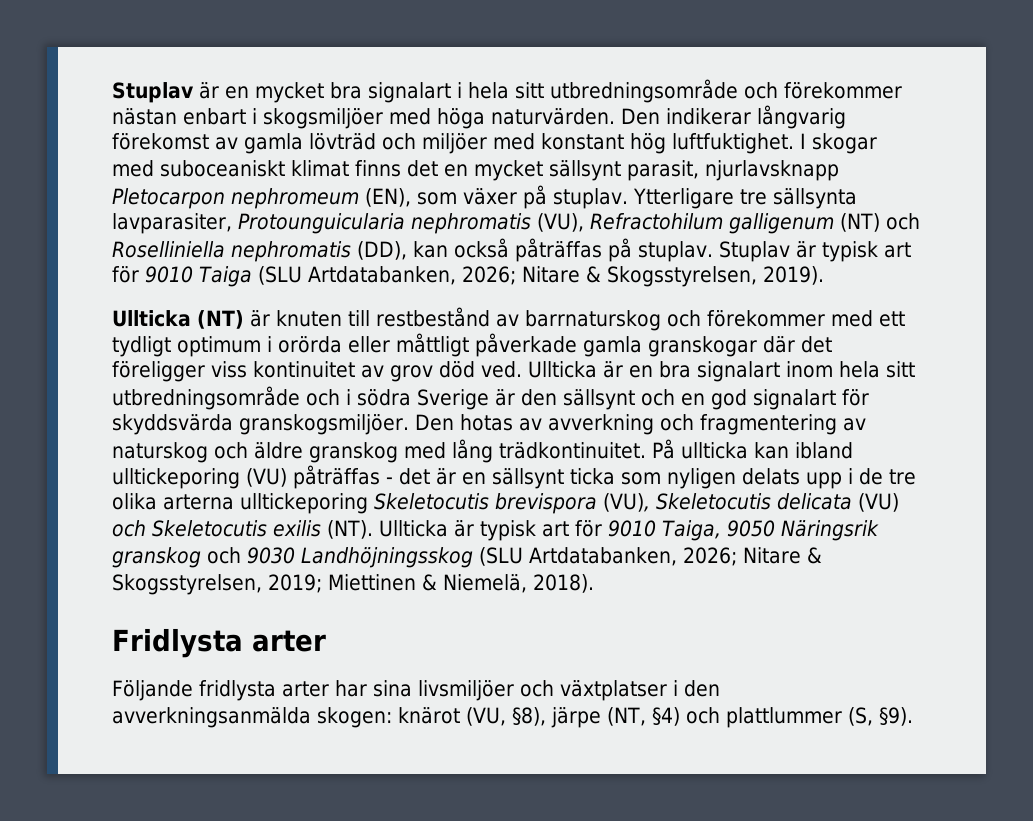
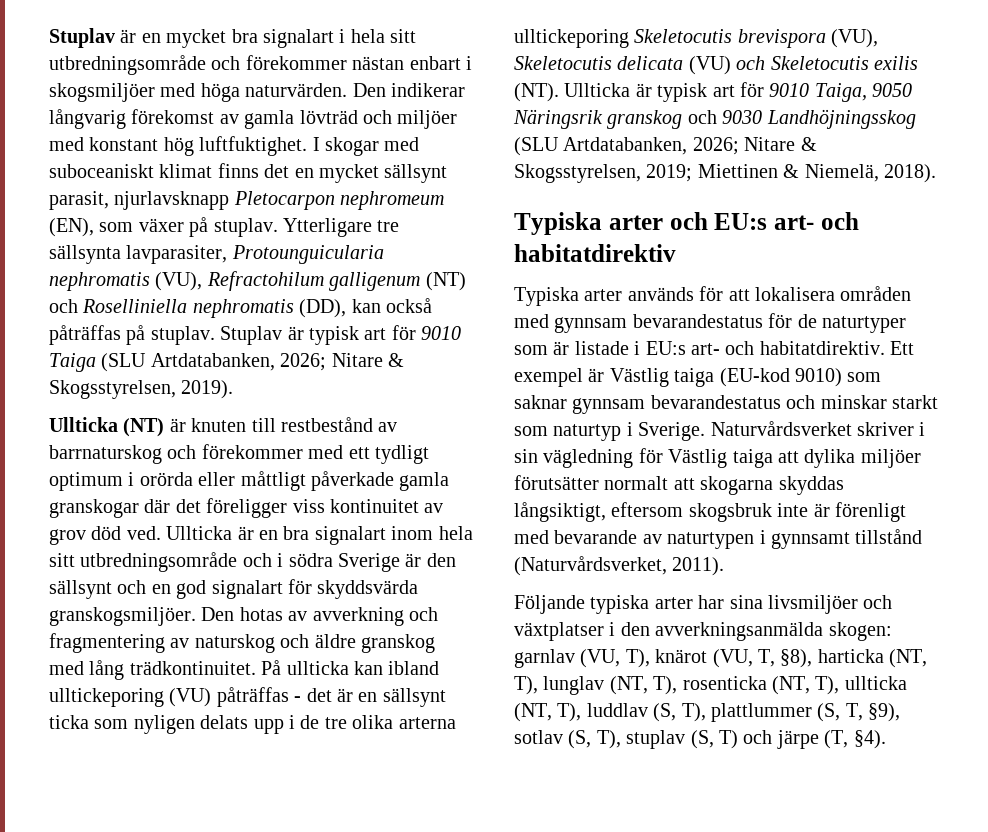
[112,628,326,658] Fridlysta arter -> [514,212,859,235] [514,244,676,262] [514,286,912,306] [514,313,906,333] [514,341,915,355] [514,368,882,387] [514,395,938,414] [514,421,926,441] [514,448,921,468] [514,475,844,495] [514,502,906,522] [514,529,923,549] [514,556,725,576] Typiska arter och EU:s art- och habitatdirektiv // Typiska arter används för att lokalisera områden med gynnsam bevarandestatus för de naturtyper som är listade i EU:s art- och habitatdirektiv. Ett exempel är Västlig taiga (EU-kod 9010) som saknar gynnsam bevarandestatus och minskar starkt som naturtyp i Sverige. Naturvårdsverket skriver i sin vägledning för Västlig taiga att dylika miljöer förutsätter normalt att skogarna skyddas långsiktigt, eftersom skogsbruk inte är förenligt med bevarande av naturtypen i gynnsamt tillstånd (Naturvårdsverket, 2011).
[198,680,276,701] fridlysta -> [590,595,650,614] typiska
[397,707,913,728] knärot (VU, §8), järpe (NT, §4) och plattlummer (S, §9). -> [514,649,928,668] [514,676,907,695] [514,703,901,722] [514,730,886,749] garnlav (VU, T), knärot (VU, T, §8), harticka (NT, T), lunglav (NT, T), rosenticka (NT, T), ullticka (NT, T), luddlav (S, T), plattlummer (S, T, §9), sotlav (S, T), stuplav (S, T) och järpe (T, §4).

